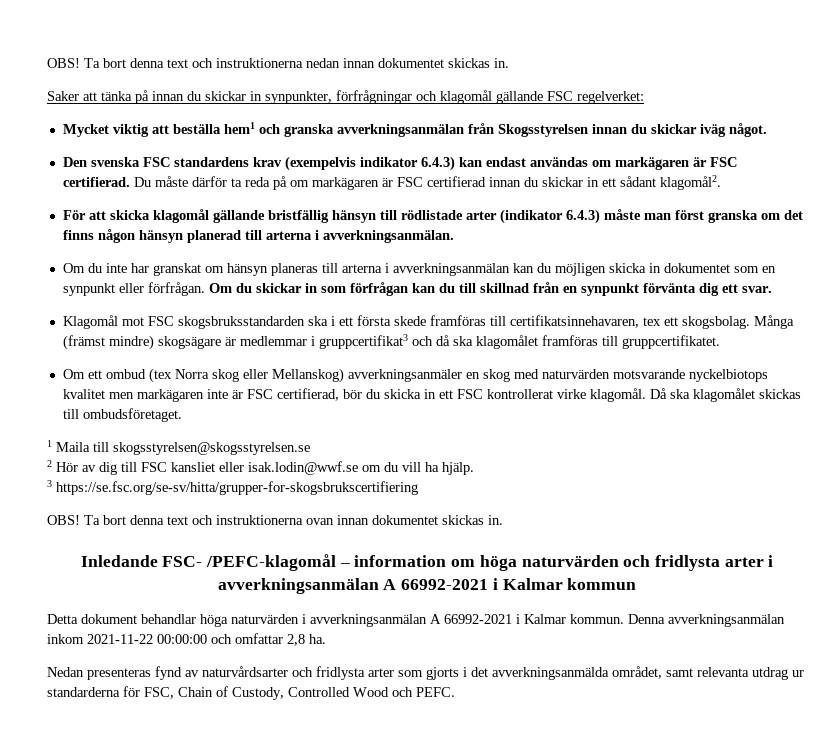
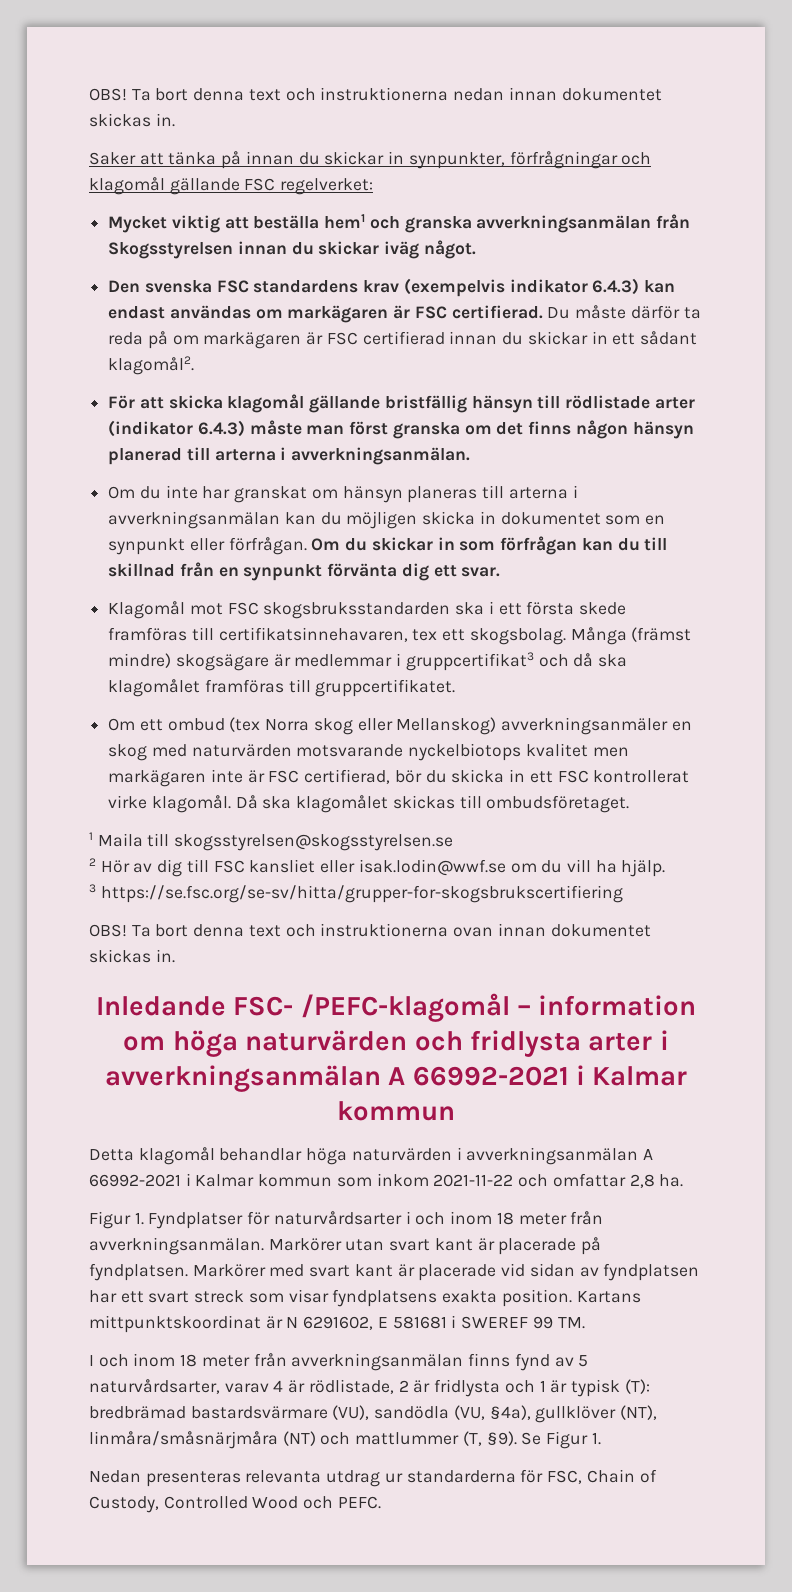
[81,614,137,624] dokument -> [138,1147,215,1165] klagomål
[570,614,785,627] kommun. Denna avverkningsanmälan -> [258,1174,372,1187] kommun som
[157,634,207,644] 00:00:00 -> (514, 1180) none
[47,666,693,680] Nedan presenteras fynd av naturvårdsarter och fridlysta arter som gjorts i det avverkningsanmälda området, samt -> [89,1211,604,1229] [89,1237,602,1255] [89,1263,700,1281] [89,1289,641,1307] [89,1315,585,1333] [89,1353,589,1371] [89,1379,650,1397] [89,1405,658,1423] [89,1431,601,1449] [89,1470,241,1487] Figur 1. Fyndplatser för naturvårdsarter i och inom 18 meter från avverkningsanmälan. Markörer utan svart kant är placerade på fyndplatsen. Markörer med svart kant är placerade vid sidan av fyndplatsen har ett svart streck som visar fyndplatsens exakta position. Kartans mittpunktskoordinat är N 6291602, E 581681 i SWEREF 99 TM. // I och inom 18 meter från avverkningsanmälan finns fynd av 5 naturvårdsarter, varav 4 är rödlistade, 2 är fridlysta och 1 är typisk (T): bredbrämad bastardsvärmare (VU), sandödla (VU, §4a), gullklöver (NT), linmåra/småsnärjmåra (NT) och mattlummer (T, §9). Se Figur 1. // Nedan presenteras

